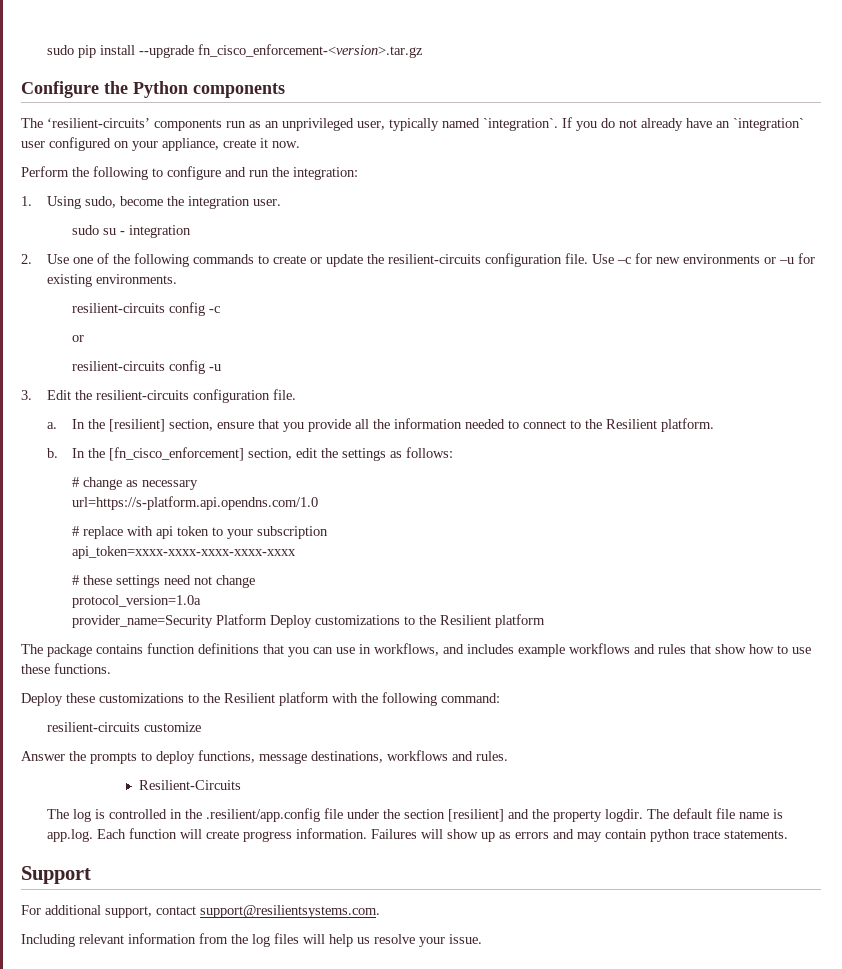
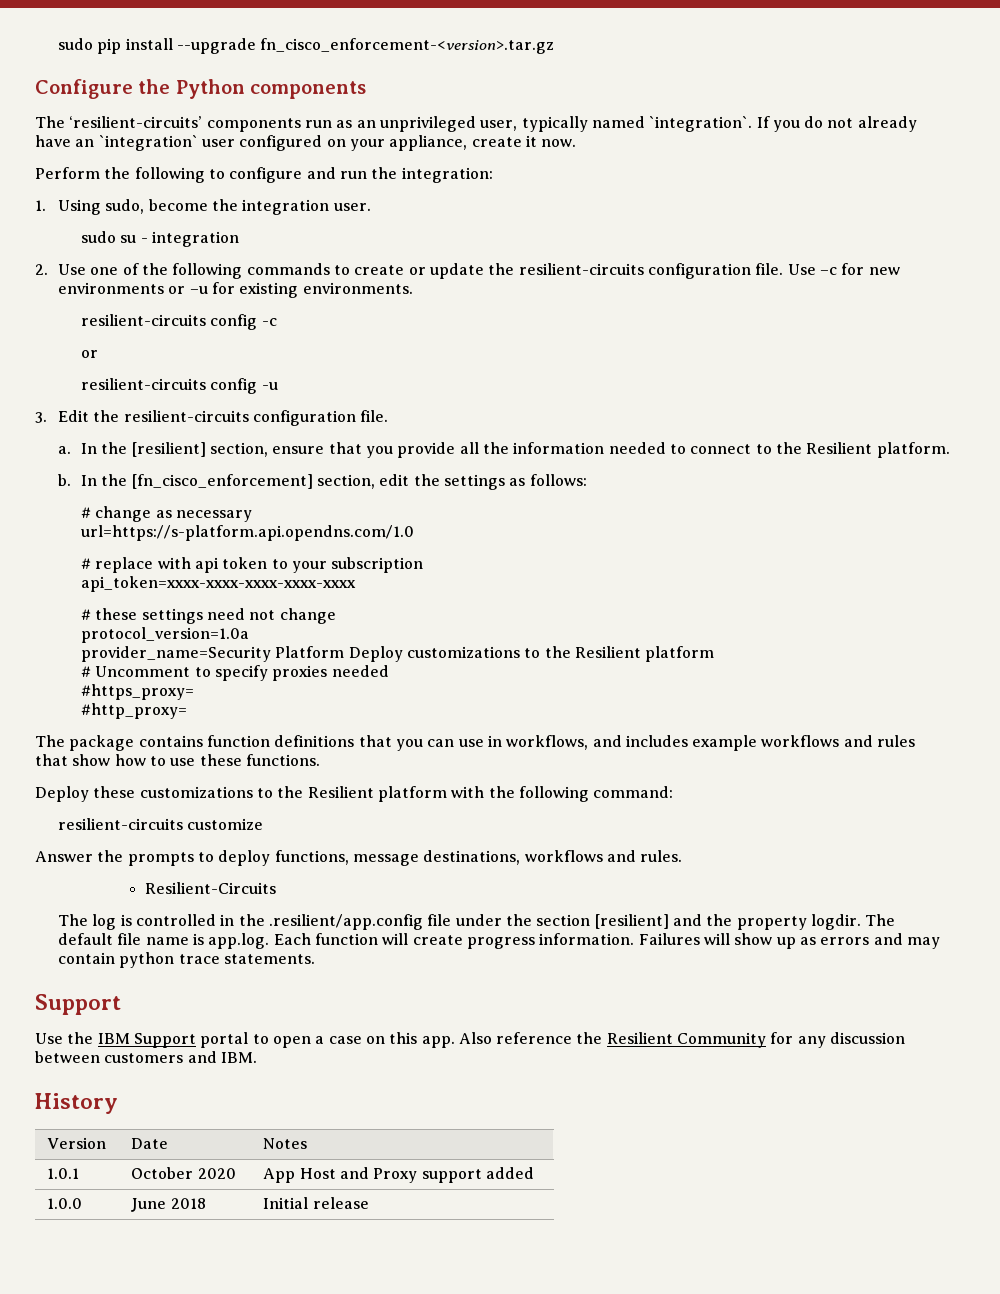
(545, 621) none -> [81,665,389,681] [81,684,195,700] [81,703,188,719] // # Uncomment to specify proxies needed // #https_proxy= // #http_proxy=
[21,905,380,918] [21,933,482,947] For additional support, contact support@resilientsystems.com. // Including relevant information from the log files will help us resolve your issue. -> [35,1032,906,1048] [35,1051,257,1063] [35,1093,118,1114] [47,1137,107,1149] [131,1138,169,1149] [263,1138,308,1149] [47,1168,80,1179] [131,1167,236,1179] [263,1167,534,1183] [47,1198,83,1209] [131,1198,206,1212] [263,1197,369,1209] Use the IBM Support portal to open a case on this app. Also reference the Resilient Community for any discussion between customers and IBM. // History // Version | Date | Notes // 1.0.1 | October 2020 | App Host and Proxy support added // 1.0.0 | June 2018 | Initial release

